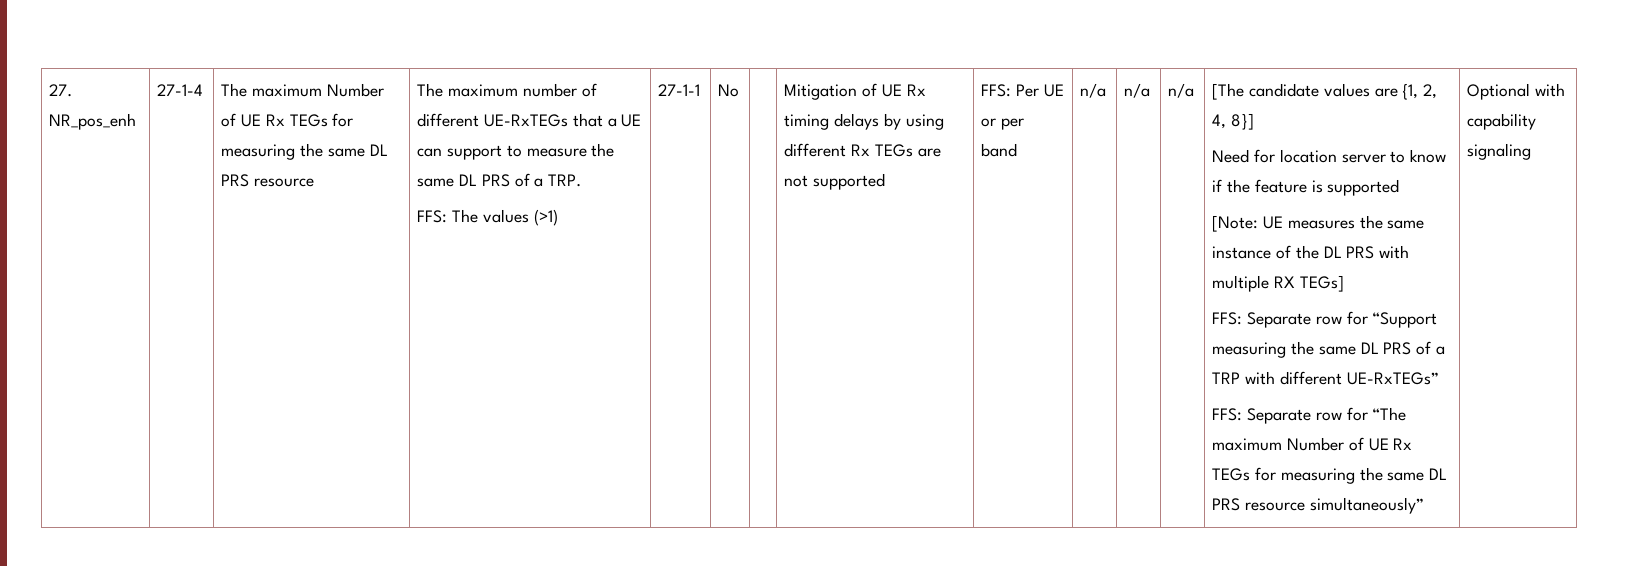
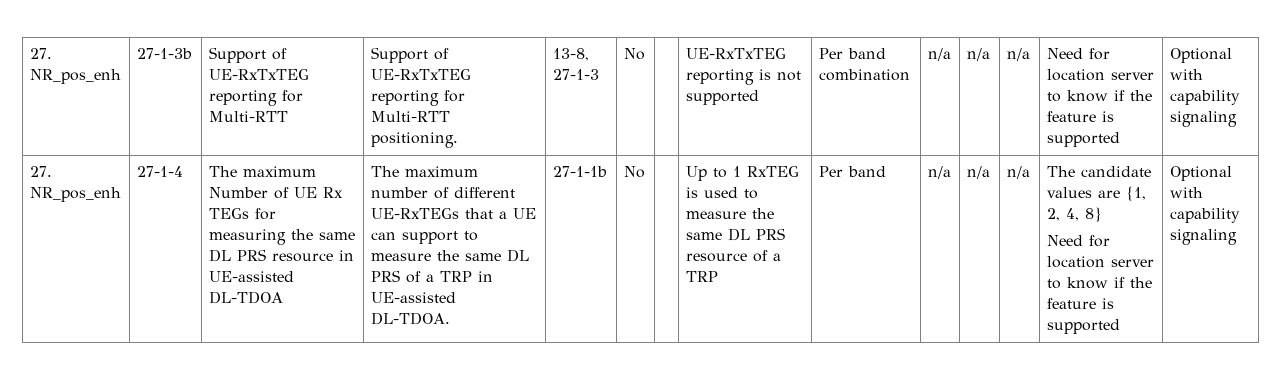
[49,84,73,97] [49,113,137,130] 27. NR_pos_enh -> [29,48,52,59] [29,69,121,84] [136,48,192,59] [208,47,287,63] [208,69,309,80] [208,90,303,106] [208,111,288,122] [370,47,449,63] [370,69,471,80] [370,90,465,106] [370,111,450,122] [370,132,458,148] [552,48,589,61] [552,69,599,80] [623,48,645,60] [685,48,786,59] [685,69,801,85] [685,90,759,105] [818,48,886,59] [818,69,910,81] [927,48,951,61] [966,48,990,61] [1006,48,1030,61] [1046,48,1110,60] [1046,69,1154,81] [1046,90,1152,102] [1046,111,1114,122] [1046,132,1120,147] [1169,48,1232,63] [1169,69,1203,80] [1169,90,1240,105] [1169,111,1237,127] [29,166,52,177] [29,187,121,202] 27. NR_pos_enh | 27-1-3b | Support of UE-RxTxTEG reporting for Multi-RTT | Support of UE-RxTxTEG reporting for Multi-RTT positioning. | 13-8, 27-1-3 | No | | UE-RxTxTEG reporting is not supported | Per band combination | n/a | n/a | n/a | Need for location server to know if the feature is supported | Optional with capability signaling // 27. NR_pos_enh
(315, 182) none -> [338,250,354,261] [208,271,294,282] [208,291,283,304] in UE-assisted DL-TDOA
[548,174,582,187] [417,209,558,226] [658,84,701,96] [718,84,740,97] [784,83,926,100] [784,113,944,130] [784,143,941,157] [784,173,886,190] [981,84,1064,97] [981,118,1025,130] TRP. // FFS: The values (>1) | 27-1-1 | No | | Mitigation of UE Rx timing delays by using different Rx TEGs are not supported | FFS: Per UE or per -> [439,271,493,282] [370,292,456,303] [370,312,450,325] [552,166,607,177] [623,166,645,178] [685,166,799,181] [685,187,758,199] [685,208,774,219] [685,228,785,241] [685,250,781,262] [685,271,718,282] [818,166,843,177] TRP in UE-assisted DL-TDOA. | 27-1-1b | No | | Up to 1 RxTEG is used to measure the same DL PRS resource of a TRP | Per
[1212,83,1245,100] [The -> [1046,166,1075,177] The
[1231,113,1255,130] 8}] -> [1084,207,1102,222] 8}
[1212,215,1425,232] [1212,245,1410,259] [1212,275,1344,292] [1212,311,1438,328] [1212,341,1445,358] [1212,371,1439,385] [1212,407,1407,424] [1212,437,1413,451] [1212,467,1448,484] [1212,497,1424,514] // [Note: UE measures the same instance of the DL PRS with multiple RX TEGs] // FFS: Separate row for “Support measuring the same DL PRS of a TRP with different UE-RxTEGs” // FFS: Separate row for “The maximum Number of UE Rx TEGs for measuring the same DL PRS resource simultaneously” -> (1120, 326) none

